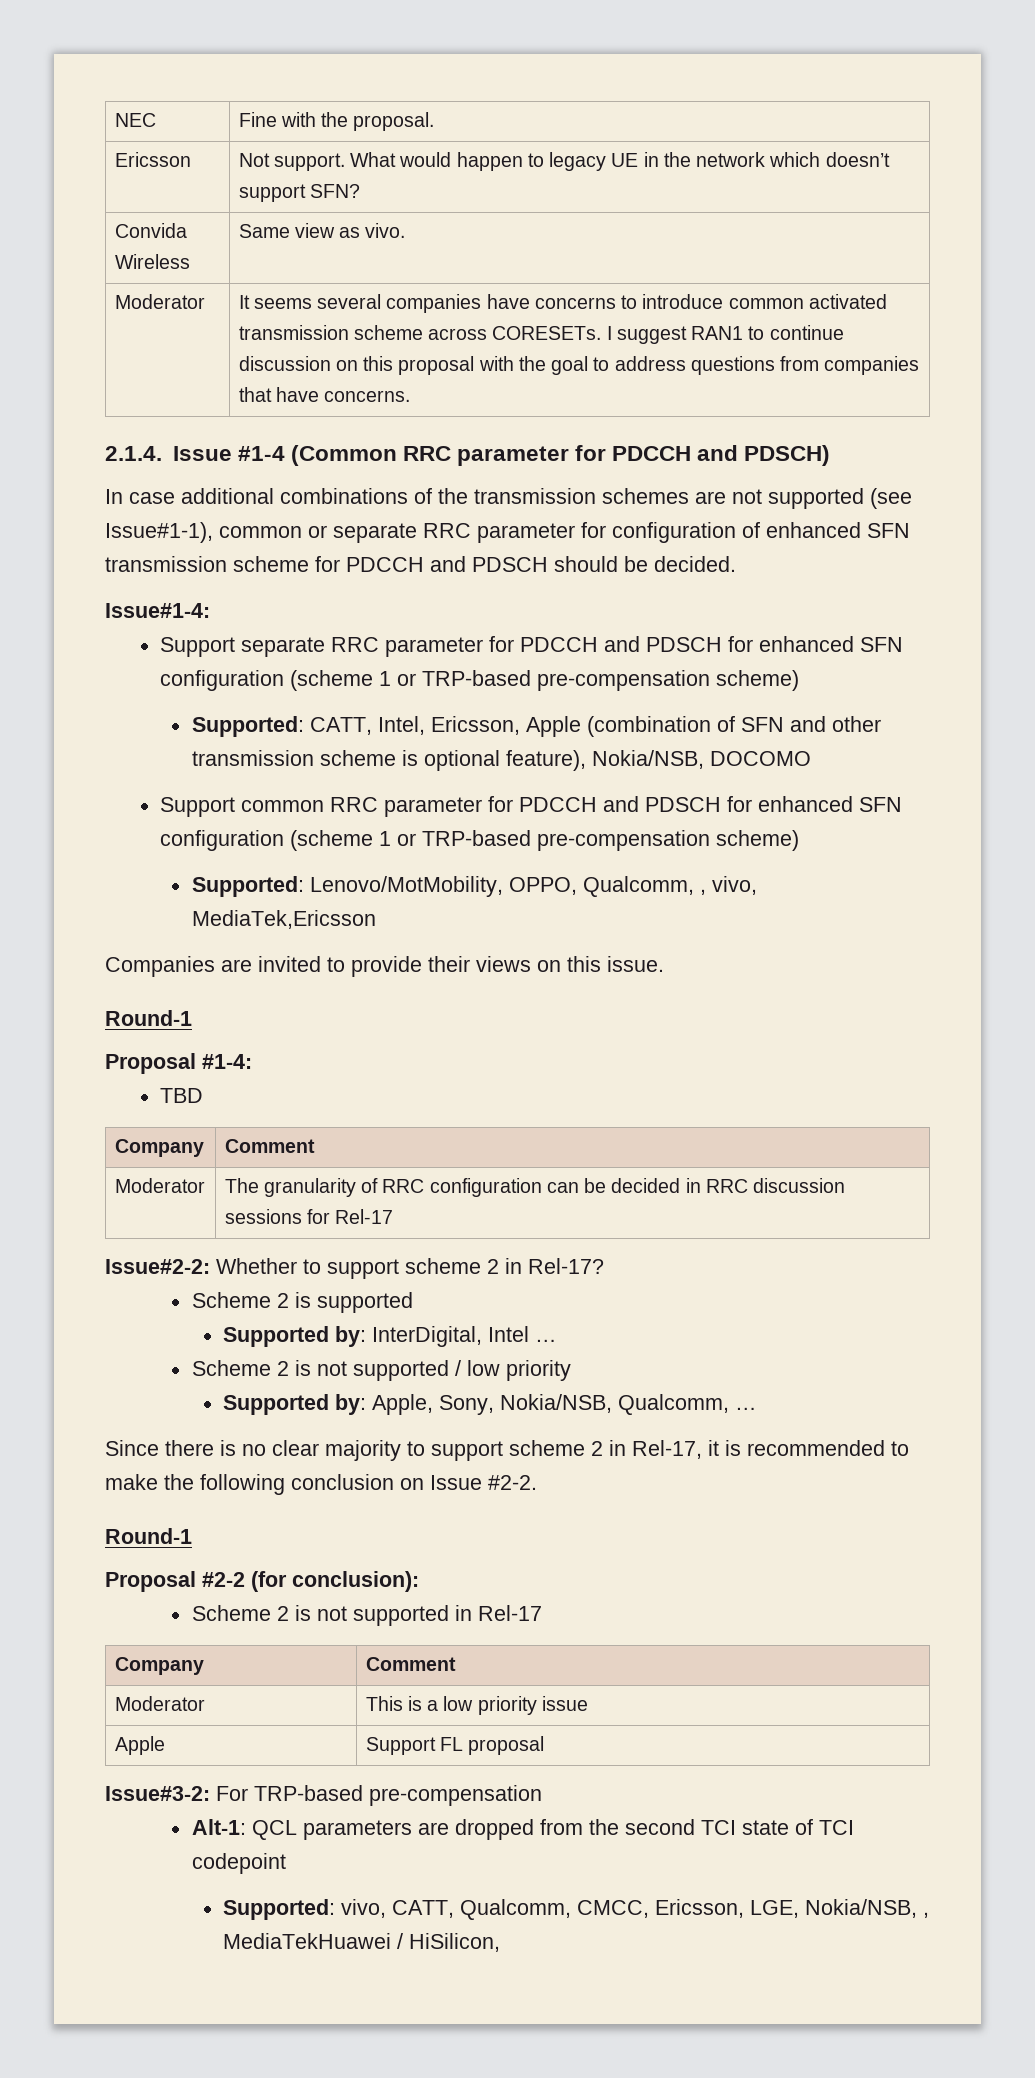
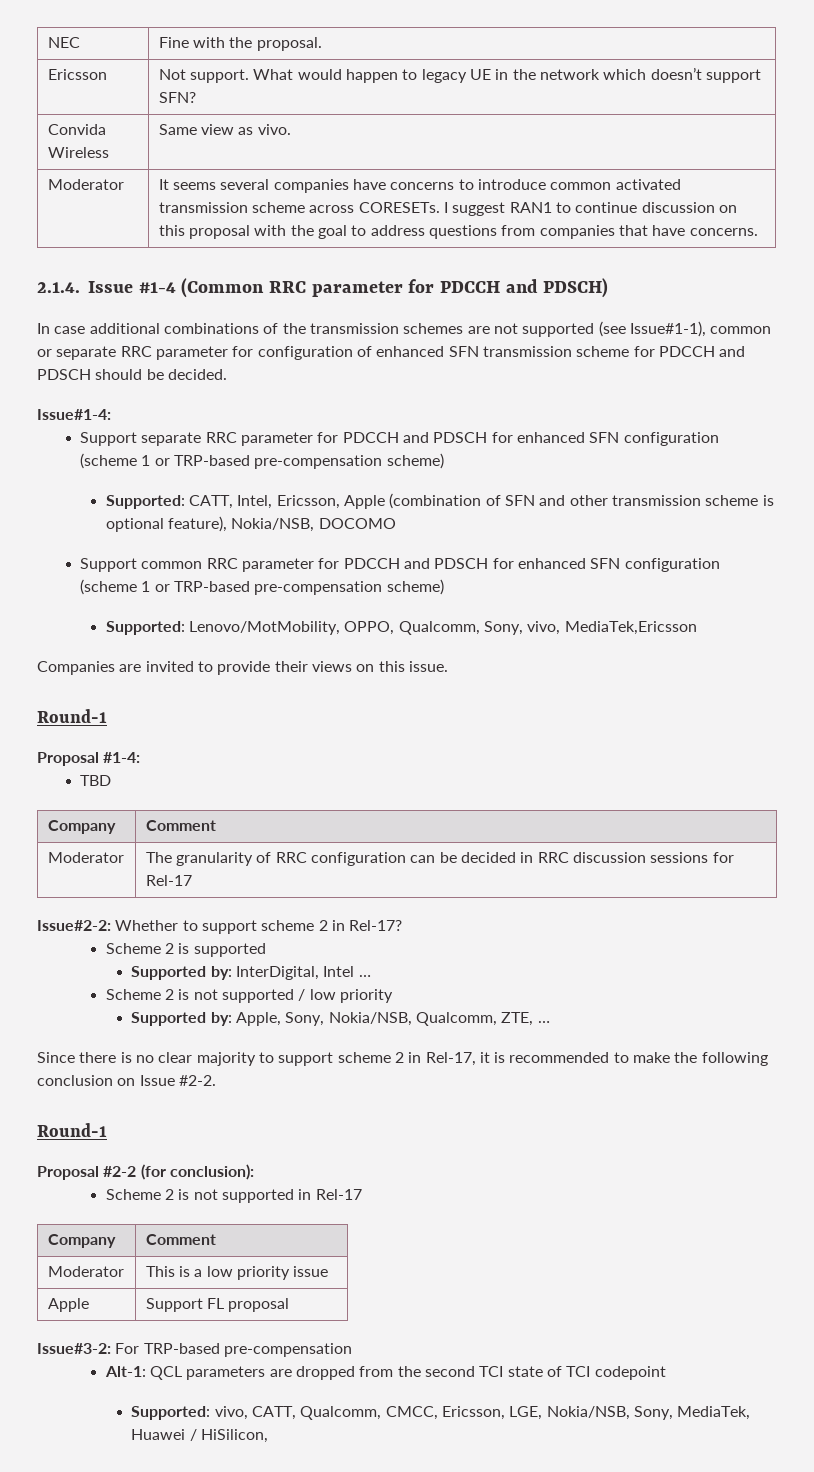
[699,889,706,895] , -> [483,621,523,635] Sony,
(730, 1404) none -> [501,1012,534,1026] ZTE,
[923,1912,930,1918] [223,1933,392,1949] , MediaTekHuawei -> [633,1406,751,1420] [131,1429,186,1440] Sony, MediaTek, Huawei

